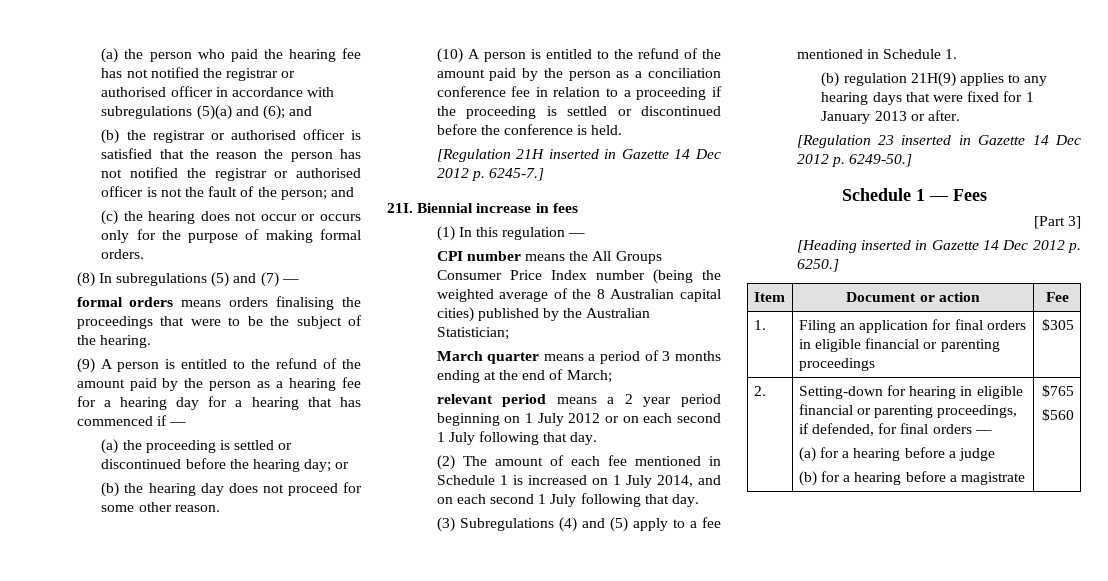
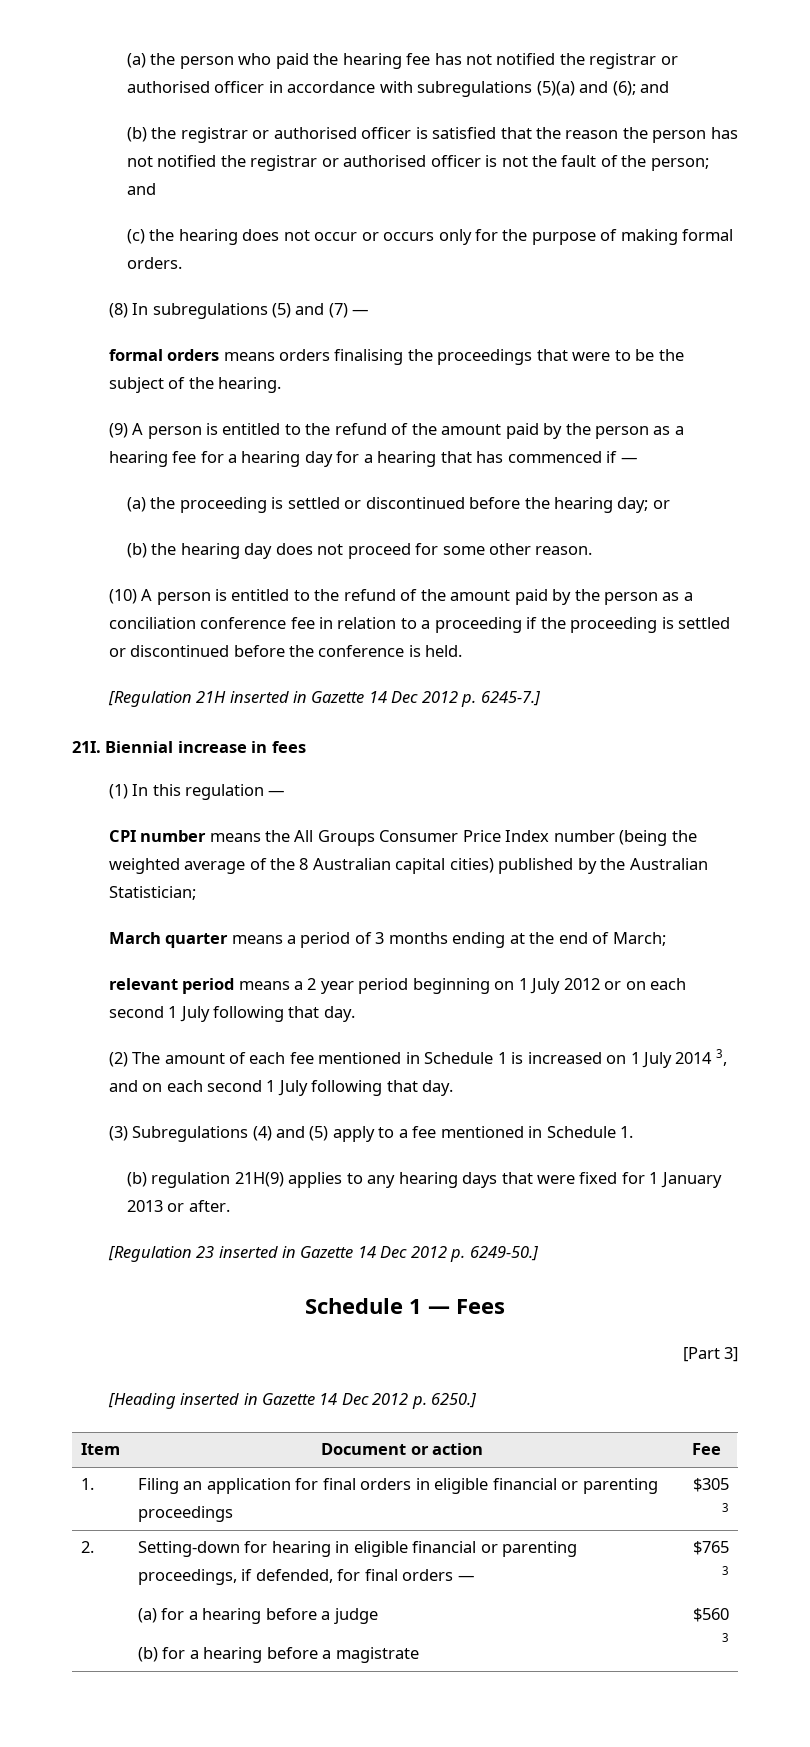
[656,475,693,487] 2014, -> [675,1049,727,1066] 2014 3,
(1075, 325) none -> [722,1503,730,1512] 3
(1075, 391) none -> [722,1566,730,1575] 3
(1075, 415) none -> [722,1633,730,1642] 3

